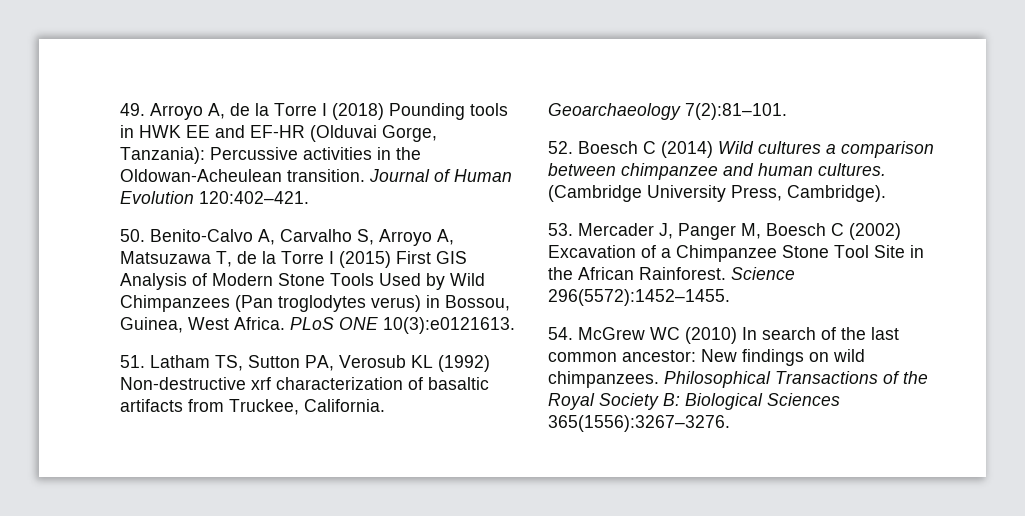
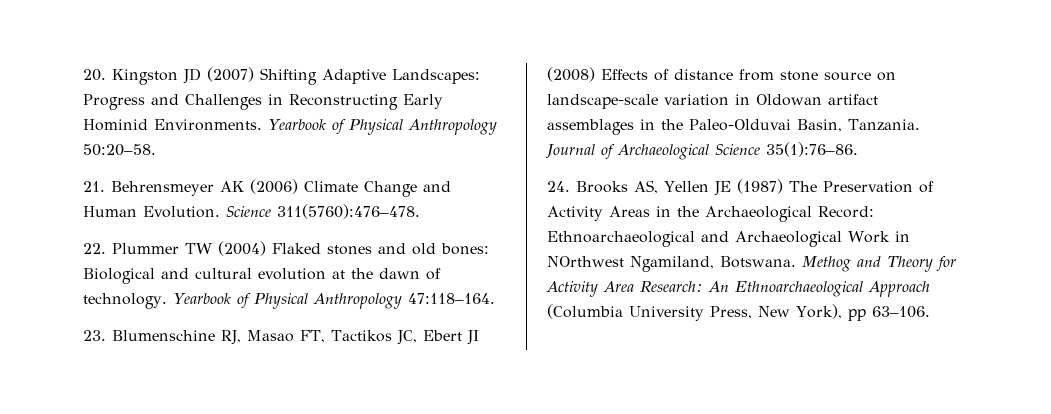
[120,103,508,120] [120,125,437,142] [120,147,421,164] [120,169,512,182] [120,191,309,204] [120,229,454,246] [120,251,467,268] [120,273,485,290] [120,295,510,312] [120,317,515,334] [120,355,490,372] [120,377,489,390] [120,399,385,415] [548,103,787,120] [548,141,934,158] [548,163,886,180] [548,185,886,202] [548,223,901,240] [548,245,924,262] [548,267,795,280] [548,289,730,306] [548,327,899,344] [548,349,865,366] [548,371,928,388] [548,393,840,410] [548,415,730,432] 49. Arroyo A, de la Torre I (2018) Pounding tools in HWK EE and EF-HR (Olduvai Gorge, Tanzania): Percussive activities in the Oldowan-Acheulean transition. Journal of Human Evolution 120:402–421. // 50. Benito-Calvo A, Carvalho S, Arroyo A, Matsuzawa T, de la Torre I (2015) First GIS Analysis of Modern Stone Tools Used by Wild Chimpanzees (Pan troglodytes verus) in Bossou, Guinea, West Africa. PLoS ONE 10(3):e0121613. // 51. Latham TS, Sutton PA, Verosub KL (1992) Non-destructive xrf characterization of basaltic artifacts from Truckee, California. Geoarchaeology 7(2):81–101. // 52. Boesch C (2014) Wild cultures a comparison between chimpanzee and human cultures. (Cambridge University Press, Cambridge). // 53. Mercader J, Panger M, Boesch C (2002) Excavation of a Chimpanzee Stone Tool Site in the African Rainforest. Science 296(5572):1452–1455. // 54. McGrew WC (2010) In search of the last common ancestor: New findings on wild chimpanzees. Philosophical Transactions of the Royal Society B: Biological Sciences 365(1556):3267–3276. -> [83,67,480,85] [83,94,443,110] [83,119,497,135] [83,144,156,156] [83,179,451,197] [83,204,420,219] [83,241,489,256] [83,268,441,284] [83,293,495,309] [83,330,479,345] [547,67,896,82] [547,94,878,109] [547,119,920,135] [546,142,858,160] [547,179,934,196] [547,206,874,222] [547,231,910,247] [547,256,956,272] [546,281,930,297] [547,304,930,321] 20. Kingston JD (2007) Shifting Adaptive Landscapes: Progress and Challenges in Reconstructing Early Hominid Environments. Yearbook of Physical Anthropology 50:20–58. // 21. Behrensmeyer AK (2006) Climate Change and Human Evolution. Science 311(5760):476–478. // 22. Plummer TW (2004) Flaked stones and old bones: Biological and cultural evolution at the dawn of technology. Yearbook of Physical Anthropology 47:118–164. // 23. Blumenschine RJ, Masao FT, Tactikos JC, Ebert JI (2008) Effects of distance from stone source on landscape-scale variation in Oldowan artifact assemblages in the Paleo-Olduvai Basin, Tanzania. Journal of Archaeological Science 35(1):76–86. // 24. Brooks AS, Yellen JE (1987) The Preservation of Activity Areas in the Archaeological Record: Ethnoarchaeological and Archaeological Work in NOrthwest Ngamiland, Botswana. Methog and Theory for Activity Area Research: An Ethnoarchaeological Approach (Columbia University Press, New York), pp 63–106.

